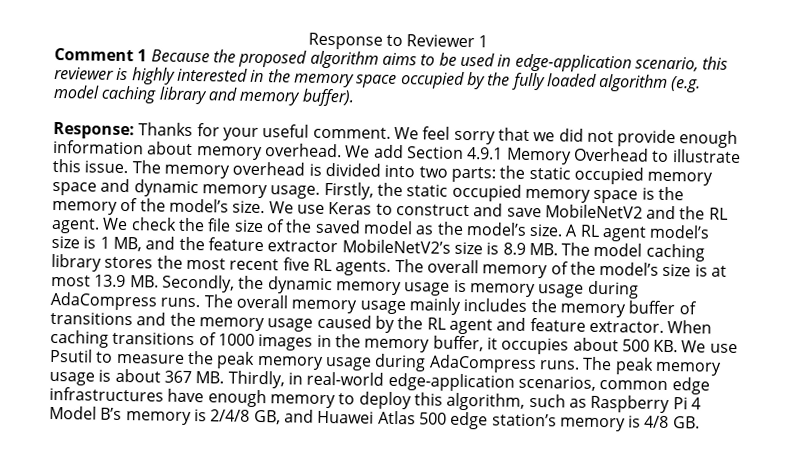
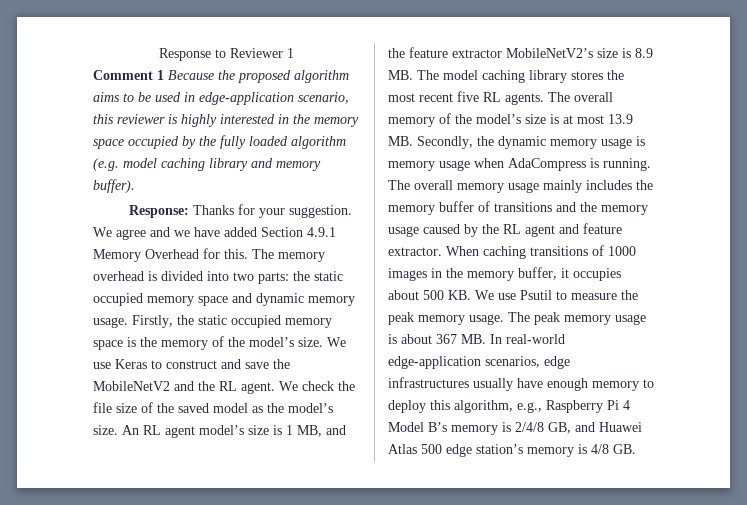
[262,124,739,149] [53,139,741,165] [52,158,129,174] useful comment. We feel sorry that we did not provide enough information about memory overhead. We add Section 4.9.1 Memory Overhead to illustrate this issue. -> [289,205,353,218] [93,227,336,240] [93,248,248,262] suggestion. We agree and we have added Section 4.9.1 Memory Overhead for this.
(542, 212) none -> [273,359,290,369] the
[565,224,579,237] A -> [122,425,139,435] An
[586,280,639,299] [50,291,201,311] during AdaCompress runs. -> [474,158,651,171] when AdaCompress is running.
[324,353,580,374] usage during AdaCompress runs. -> [469,314,504,325] usage.
[227,370,303,389] Thirdly, in -> [490,334,502,344] In
[599,380,669,391] common -> (540, 362) none
(164, 394) none -> [473,378,513,391] usually
[528,393,587,408] such as -> [517,402,542,413] e.g.,

